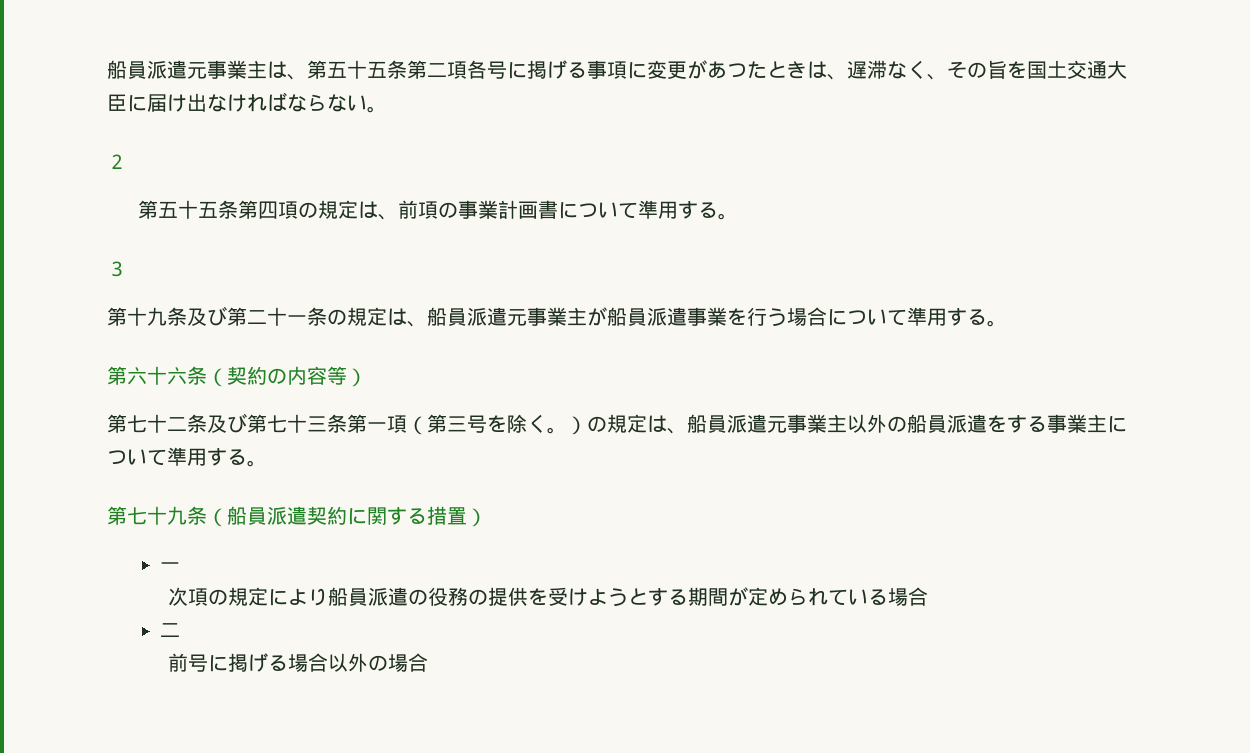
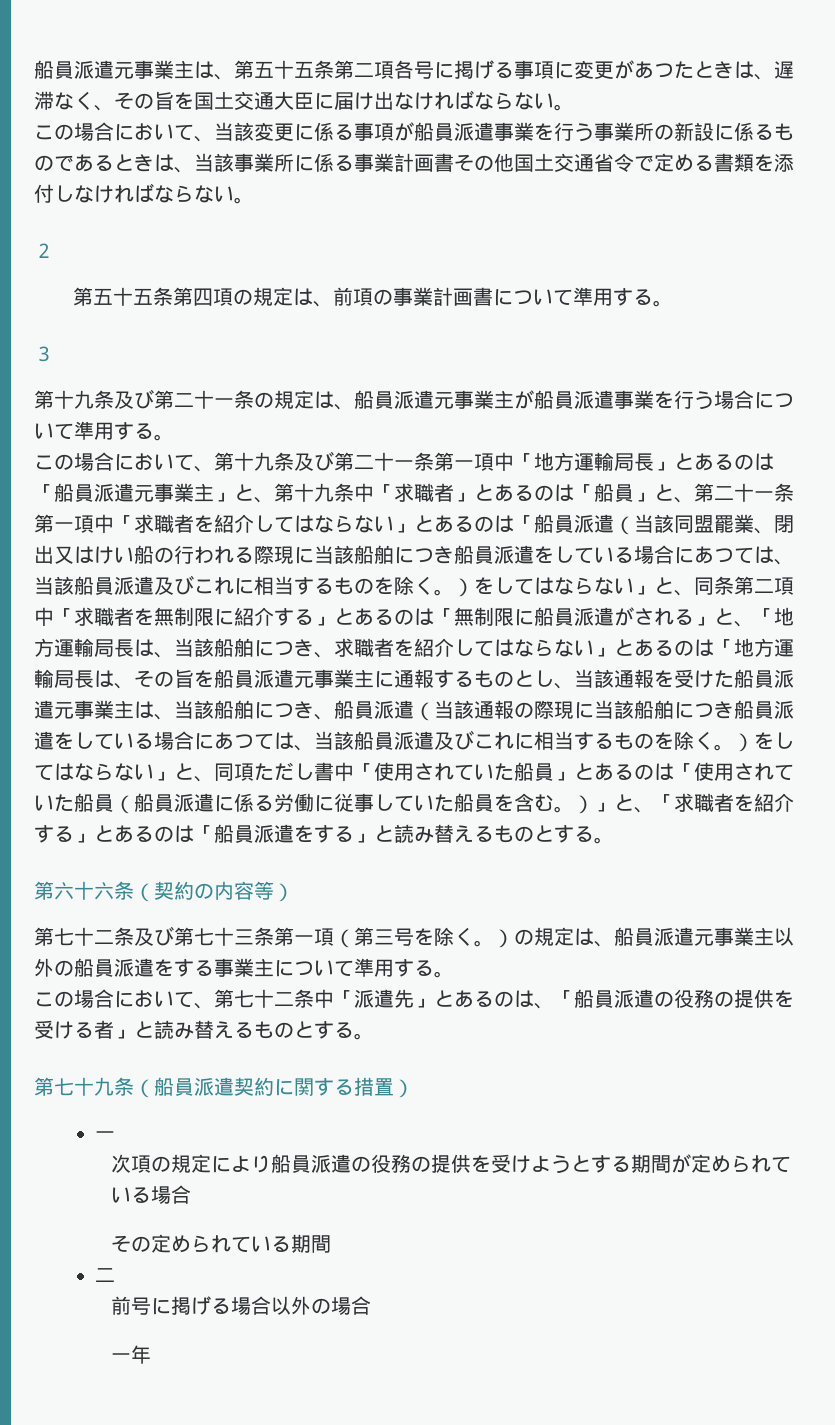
(387, 109) none -> [34,122,794,142] [34,153,794,173] [34,183,254,204] // この場合において、当該変更に係る事項が船員派遣事業を行う事業所の新設に係るものであるときは、当該事業所に係る事業計画書その他国土交通省令で定める書類を添付しなければならない。
(1007, 323) none -> [34,451,774,472] [34,483,794,503] [34,514,794,535] [34,545,794,565] [34,575,794,597] [34,607,794,627] [34,638,794,658] [34,669,794,689] [34,700,794,721] [34,730,794,752] [34,762,794,782] [34,793,794,814] [34,824,614,844] // この場合において、第十九条及び第二十一条第一項中「地方運輸局長」とあるのは「船員派遣元事業主」と、第十九条中「求職者」とあるのは「船員」と、第二十一条第一項中「求職者を紹介してはならない」とあるのは「船員派遣（当該同盟罷業、閉出又はけい船の行われる際現に当該船舶につき船員派遣をしている場合にあつては、当該船員派遣及びこれに相当するものを除く。）をしてはならない」と、同条第二項中「求職者を無制限に紹介する」とあるのは「無制限に船員派遣がされる」と、「地方運輸局長は、当該船舶につき、求職者を紹介してはならない」とあるのは「地方運輸局長は、その旨を船員派遣元事業主に通報するものとし、当該通報を受けた船員派遣元事業主は、当該船舶につき、船員派遣（当該通報の際現に当該船舶につき船員派遣をしている場合にあつては、当該船員派遣及びこれに相当するものを除く。）をしてはならない」と、同項ただし書中「使用されていた船員」とあるのは「使用されていた船員（船員派遣に係る労働に従事していた船員を含む。）」と、「求職者を紹介する」とあるのは「船員派遣をする」と読み替えるものとする。
(267, 463) none -> [34,989,794,1009] [34,1020,374,1040] // この場合において、第七十二条中「派遣先」とあるのは、「船員派遣の役務の提供を受ける者」と読み替えるものとする。
(929, 596) none -> [111,1234,332,1253] // その定められている期間
(429, 662) none -> [111,1345,152,1364] // 一年

